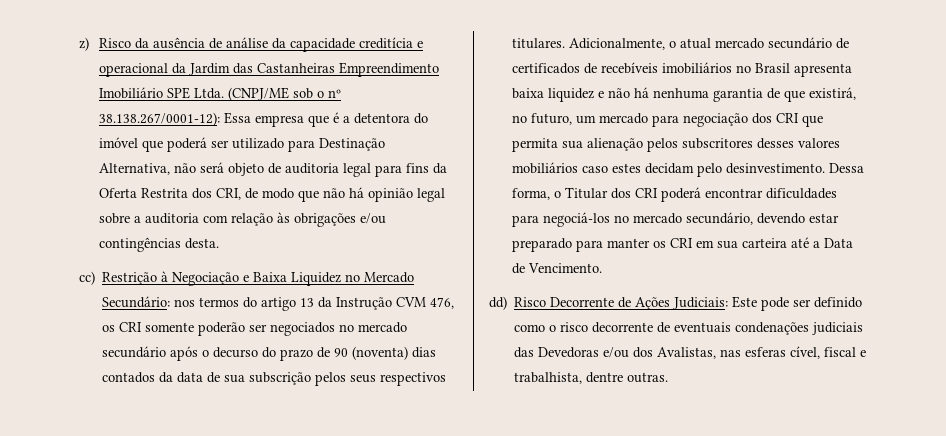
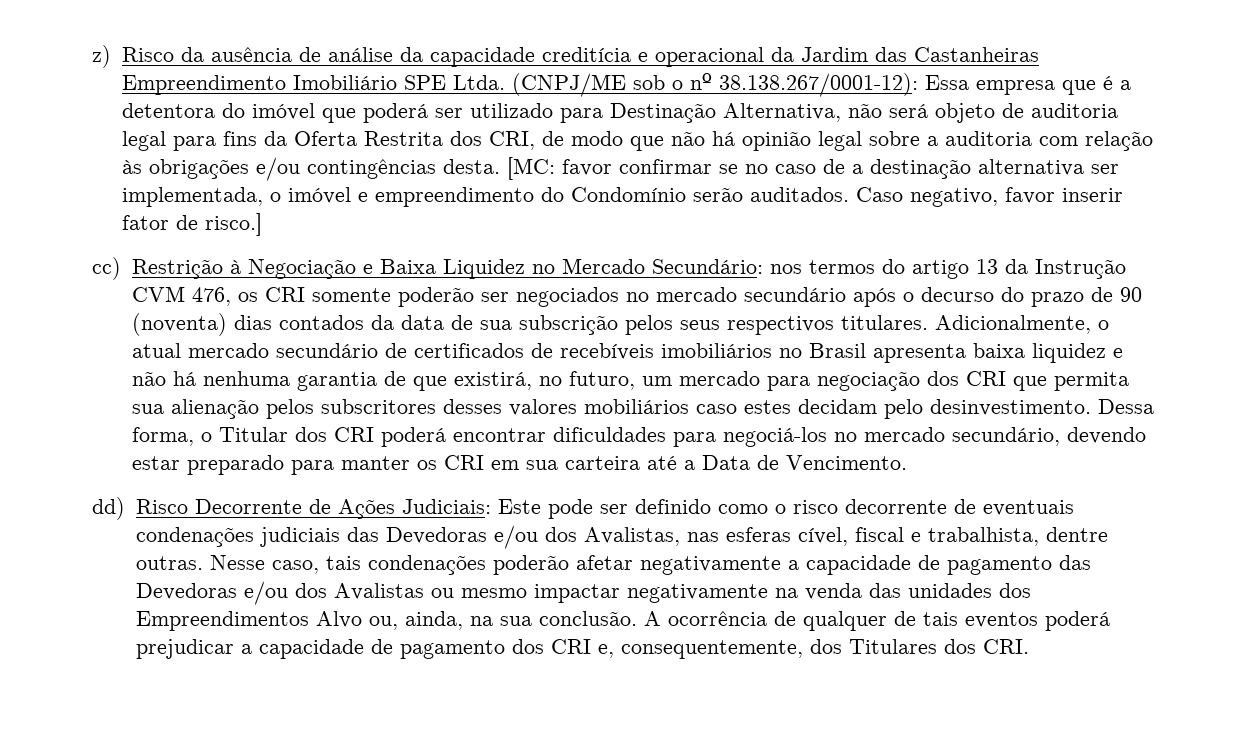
(220, 243) none -> [506,157,1119,180] [121,187,1123,207] [121,213,262,236] [MC: favor confirmar se no caso de a destinação alternativa ser implementada, o imóvel e empreendimento do Condomínio serão auditados. Caso negativo, favor inserir fator de risco.]
(669, 377) none -> [209,555,1091,575] [135,581,1031,605] [135,611,1110,631] [135,639,1029,659] Nesse caso, tais condenações poderão afetar negativamente a capacidade de pagamento das Devedoras e/ou dos Avalistas ou mesmo impactar negativamente na venda das unidades dos Empreendimentos Alvo ou, ainda, na sua conclusão. A ocorrência de qualquer de tais eventos poderá prejudicar a capacidade de pagamento dos CRI e, consequentemente, dos Titulares dos CRI.

